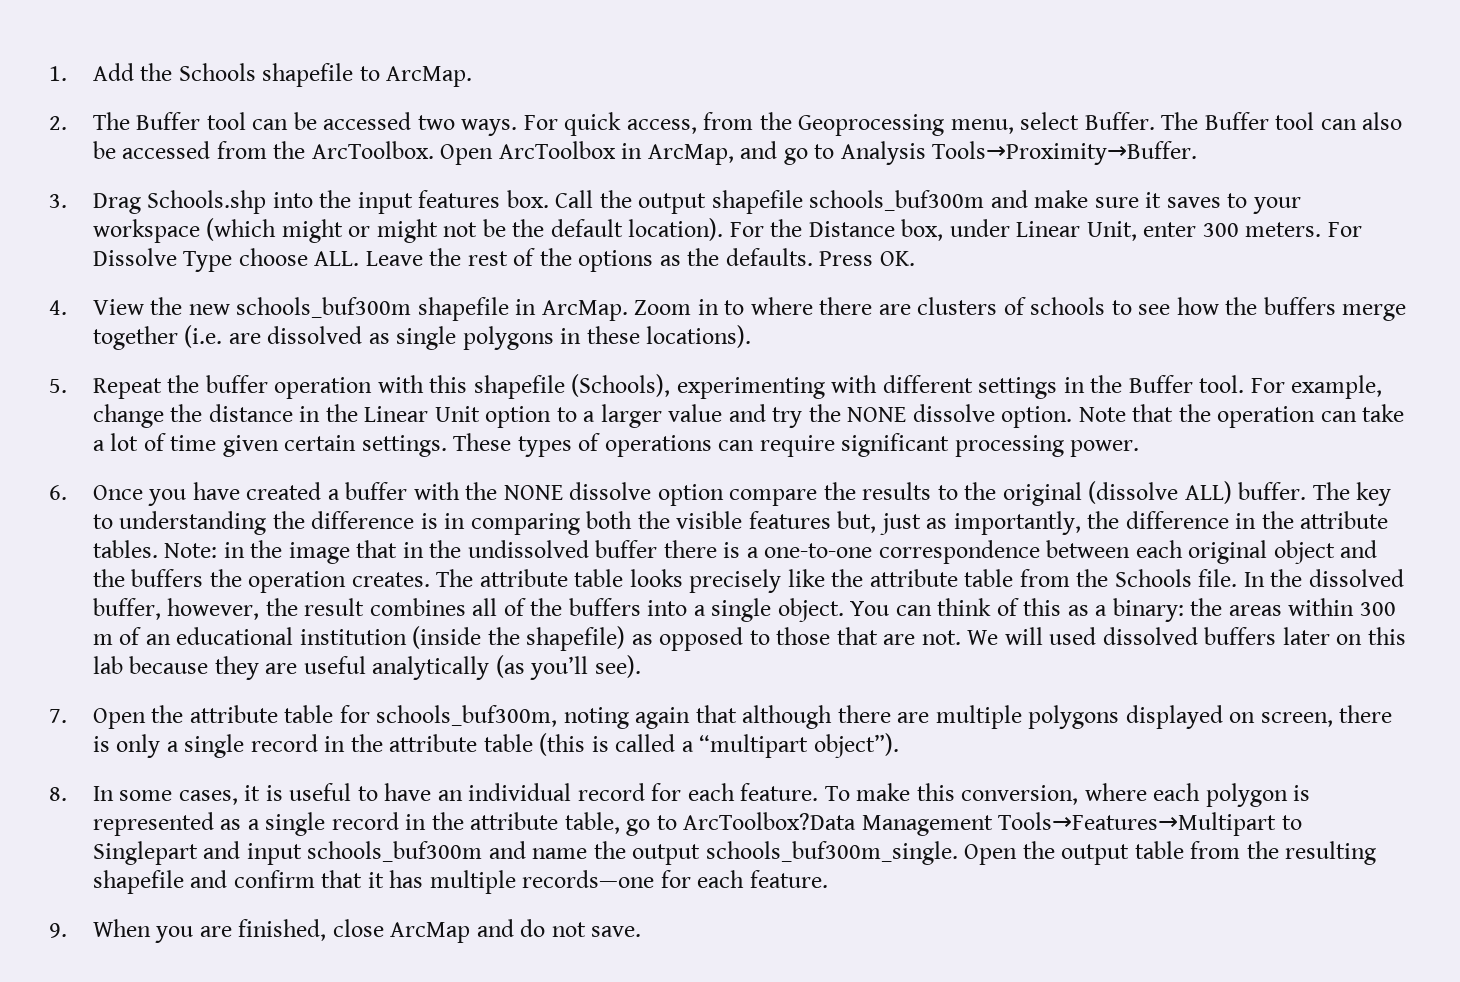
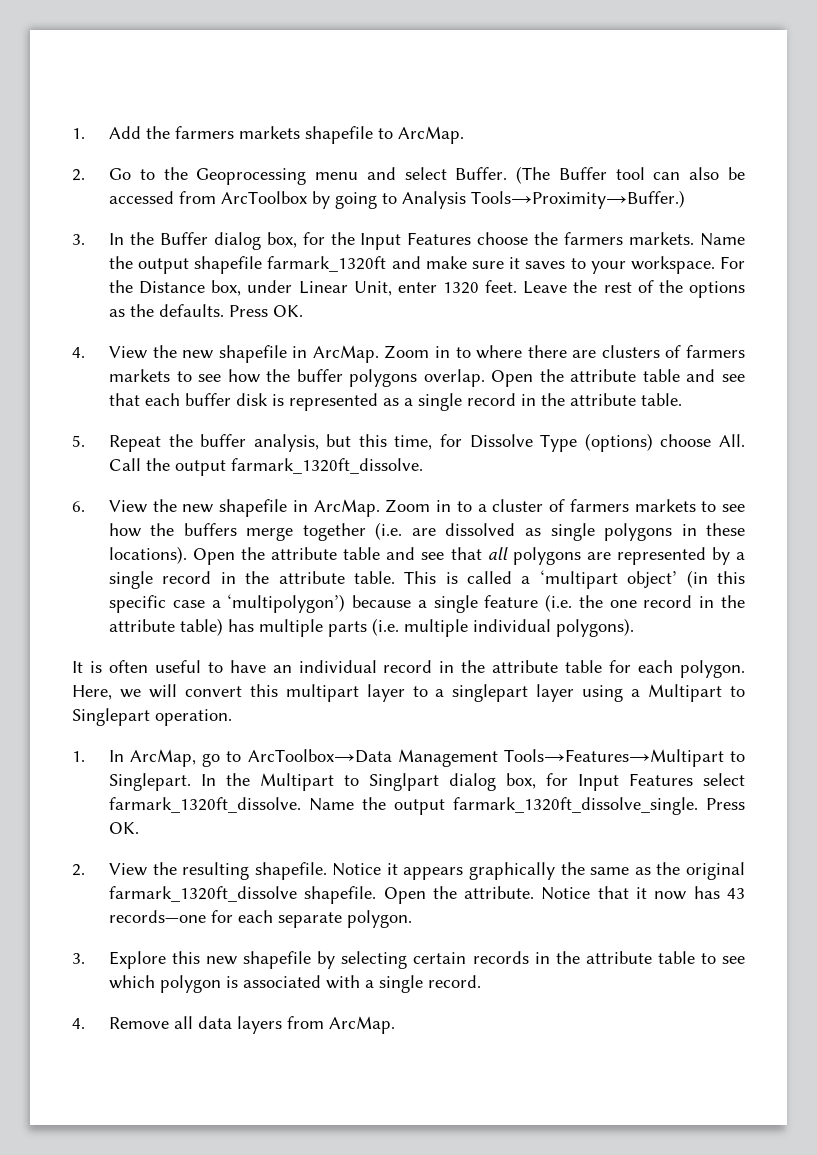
[178,63,256,81] Schools -> [174,126,300,139] farmers markets
[93,112,1014,136] The Buffer tool can be accessed two ways. For quick access, from the Geoprocessing menu, -> [108,167,396,185] Go to the Geoprocessing menu and
[1161,112,1199,130] The -> [516,166,551,184] (The
[273,141,808,165] the ArcToolbox. Open ArcToolbox in ArcMap, and go -> [220,191,377,209] ArcToolbox by going
[932,141,1198,165] [49,190,594,214] Tools→Proximity→Buffer. // 3. Drag Schools.shp into the input features box. Call -> [470,190,685,209] [72,232,745,250] Tools→Proximity→Buffer.) // 3. In the Buffer dialog box, for the Input Features choose the farmers markets. Name
[809,190,985,211] schools_buf300m -> [267,256,387,272] farmark_1320ft
[93,218,724,243] workspace (which might or might not be the default location). -> [630,256,715,274] workspace.
[1202,222,1362,237] [93,248,360,272] 300 meters. For Dissolve Type choose ALL. -> [442,280,518,294] 1320 feet.
[236,297,412,318] schools_buf300m -> (214, 354) none
[1030,297,1106,315] schools -> [686,345,746,358] [108,369,745,387] [108,393,682,411] [72,433,745,452] [108,458,423,476] [72,499,696,517] farmers markets to see how the buffer polygons overlap. Open the attribute table and see that each buffer disk is represented as a single record in the attribute table. // 5. Repeat the buffer analysis, but this time, for Dissolve Type (options) choose All. Call the output farmark_1320ft_dissolve. // 6. View the new shapefile in ArcMap. Zoom in to a cluster of farmers markets
[49,374,1383,399] [93,404,1405,428] [93,433,1140,457] [49,481,1392,506] [93,511,1389,535] [93,540,1378,564] [93,569,1404,593] [93,598,1396,622] [93,626,1406,651] [93,655,641,680] [49,705,1393,729] [93,733,586,758] // 5. Repeat the buffer operation with this shapefile (Schools), experimenting with different settings in the Buffer tool. For example, change the distance in the Linear Unit option to a larger value and try the NONE dissolve option. Note that the operation can take a lot of time given certain settings. These types of operations can require significant processing power. // 6. Once you have created a buffer with the NONE dissolve option compare the results to the original (dissolve ALL) buffer. The key to understanding the difference is in comparing both the visible features but, just as importantly, the difference in the attribute tables. Note: in the image that in the undissolved buffer there is a one-to-one correspondence between each original object and the buffers the operation creates. The attribute table looks precisely like the attribute table from the Schools file. In the dissolved buffer, however, the result combines all of the buffers into a single object. You can think of this as a binary: the areas within 300 m of an educational institution (inside the shapefile) as opposed to those that are not. We will used dissolved buffers later on this lab because they are useful analytically (as you’ll see). // 7. Open the attribute table for schools_buf300m, noting again that although there are multiple polygons displayed on screen, there is only a single record in the attribute table (this -> [193,547,745,565] [108,571,437,589] Open the attribute table and see that all polygons are represented by a single record in the attribute table. This
[699,733,899,758] [49,785,283,805] “multipart object”). // 8. In some cases, it is -> [539,570,745,589] [108,594,746,613] [108,618,634,637] [72,660,148,673] ‘multipart object’ (in this specific case a ‘multipolygon’) because a single feature (i.e. the one record in the attribute table) has multiple parts (i.e. multiple individual polygons). // It is often
[651,783,1311,807] [93,812,857,836] for each feature. To make this conversion, where each polygon is represented as a single record in the attribute table, go to ArcToolbox?Data -> [439,660,745,678] [72,684,746,702] [72,708,232,726] [72,749,392,767] in the attribute table for each polygon. Here, we will convert this multipart layer to a singlepart layer using a Multipart to Singlepart operation. // 1. In ArcMap, go to ArcToolbox→Data
[93,841,1377,865] [93,870,828,894] [49,919,642,943] Singlepart and input schools_buf300m and name the output schools_buf300m_single. Open the output table from the resulting shapefile and confirm that it has multiple records—one for each feature. // 9. When you are finished, close ArcMap and do not save. -> [108,773,746,791] [108,797,745,815] [108,822,139,834] [72,862,745,880] [108,886,745,904] [108,910,412,928] [72,951,745,969] [108,975,481,993] [72,1016,395,1034] Singlepart. In the Multipart to Singlpart dialog box, for Input Features select farmark_1320ft_dissolve. Name the output farmark_1320ft_dissolve_single. Press OK. // 2. View the resulting shapefile. Notice it appears graphically the same as the original farmark_1320ft_dissolve shapefile. Open the attribute. Notice that it now has 43 records—one for each separate polygon. // 3. Explore this new shapefile by selecting certain records in the attribute table to see which polygon is associated with a single record. // 4. Remove all data layers from ArcMap.

